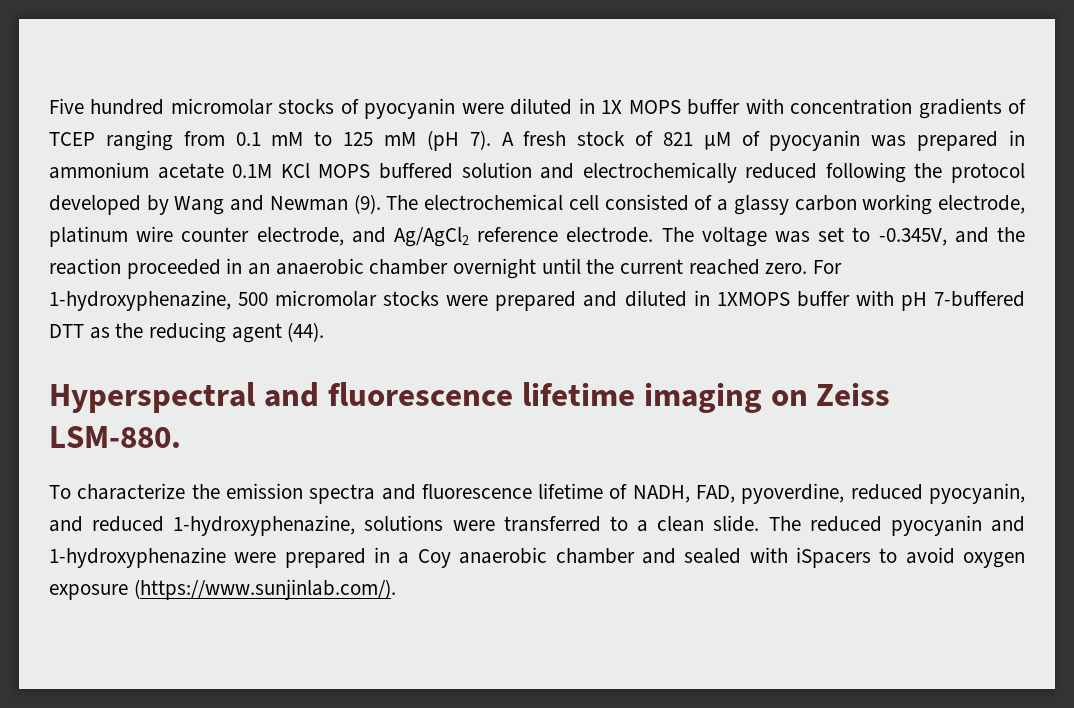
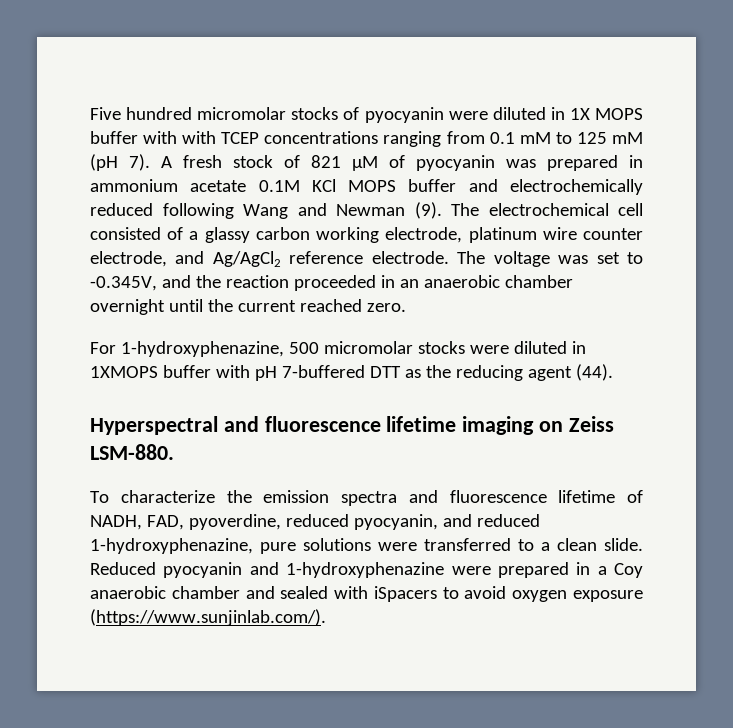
[790,98,1026,119] [49,132,95,146] concentration gradients of TCEP -> [182,131,379,144] with TCEP concentrations
[378,162,532,179] buffered solution -> [408,179,457,192] buffer
[914,163,1025,183] [49,195,169,215] the protocol developed by -> (234, 211) none
(808, 268) none -> (406, 307) //
[495,291,618,311] prepared and -> (509, 349) none
(356, 525) none -> [260,542,296,554] pure
[768,516,882,532] The reduced -> [90,562,156,575] Reduced

